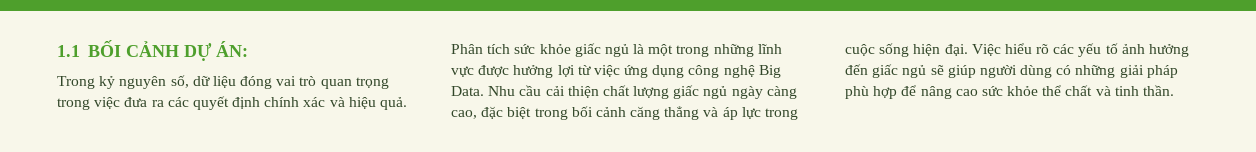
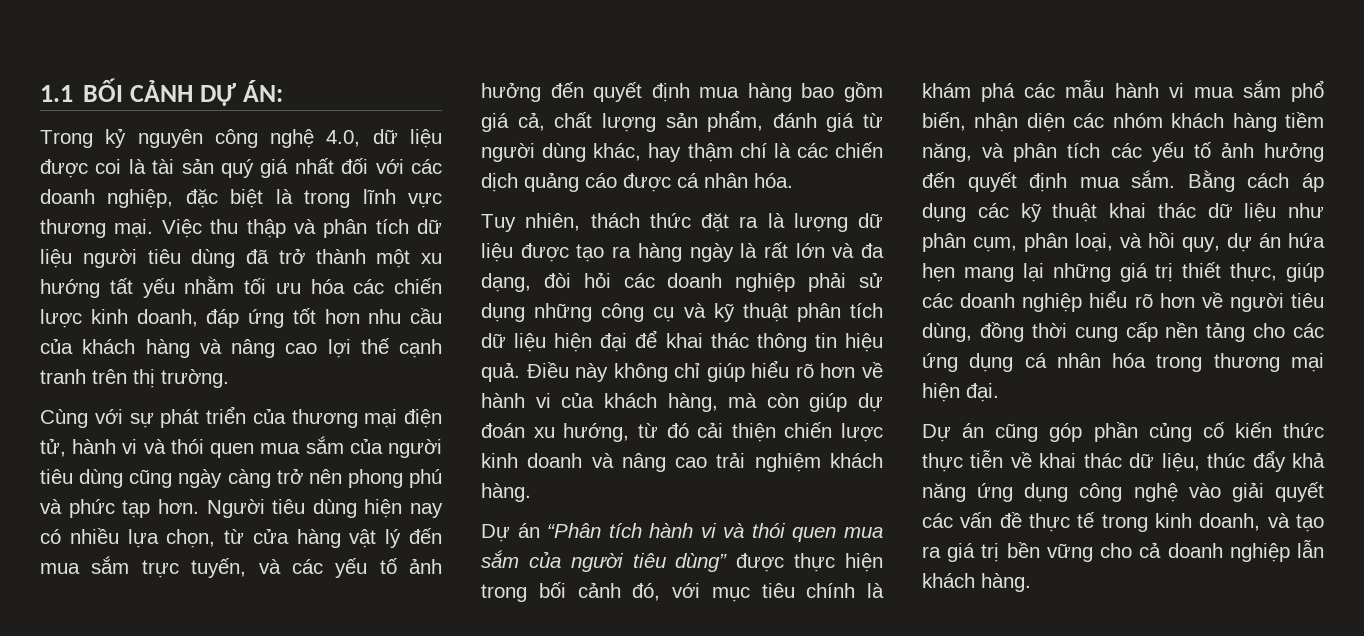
[170,75,389,89] [57,96,408,110] [451,43,782,57] [451,65,781,78] [451,85,797,99] [451,106,799,120] [845,43,1190,57] [845,64,1178,78] [845,85,1175,99] số, dữ liệu đóng vai trò quan trọng trong việc đưa ra các quyết định chính xác và hiệu quả. Phân tích sức khỏe giấc ngủ là một trong những lĩnh vực được hưởng lợi từ việc ứng dụng công nghệ Big Data. Nhu cầu cải thiện chất lượng giấc ngủ ngày càng cao, đặc biệt trong bối cảnh căng thẳng và áp lực trong cuộc sống hiện đại. Việc hiểu rõ các yếu tố ảnh hưởng đến giấc ngủ sẽ giúp người dùng có những giải pháp phù hợp để nâng cao sức khỏe thể chất và tinh thần. -> [214,129,442,148] [40,158,442,178] [40,189,442,208] [40,219,442,238] [40,248,442,268] [40,276,442,298] [40,308,442,328] [40,338,442,358] [40,369,229,388] [40,406,442,428] [40,436,443,458] [40,468,442,488] [40,499,443,518] [40,528,442,548] [40,556,442,578] [481,82,883,102] [481,110,883,132] [481,142,883,162] [481,172,793,192] [481,213,883,232] [481,242,884,262] [481,272,883,292] [481,303,883,322] [481,330,883,352] [481,360,883,382] [481,392,883,412] [481,422,883,442] [481,452,883,472] [481,483,531,502] [481,523,883,542] [481,550,883,572] [481,582,884,602] [922,80,1324,102] [922,112,1324,132] [922,142,1324,162] [922,170,1324,192] [922,203,1324,222] [922,232,1325,252] [922,262,1324,282] [922,290,1324,312] [922,322,1324,342] [922,353,1324,372] [922,383,999,402] [922,422,1324,442] [922,450,1325,472] [922,482,1324,502] [922,512,1324,532] [922,540,1324,562] [922,573,1031,592] công nghệ 4.0, dữ liệu được coi là tài sản quý giá nhất đối với các doanh nghiệp, đặc biệt là trong lĩnh vực thương mại. Việc thu thập và phân tích dữ liệu người tiêu dùng đã trở thành một xu hướng tất yếu nhằm tối ưu hóa các chiến lược kinh doanh, đáp ứng tốt hơn nhu cầu của khách hàng và nâng cao lợi thế cạnh tranh trên thị trường. // Cùng với sự phát triển của thương mại điện tử, hành vi và thói quen mua sắm của người tiêu dùng cũng ngày càng trở nên phong phú và phức tạp hơn. Người tiêu dùng hiện nay có nhiều lựa chọn, từ cửa hàng vật lý đến mua sắm trực tuyến, và các yếu tố ảnh hưởng đến quyết định mua hàng bao gồm giá cả, chất lượng sản phẩm, đánh giá từ người dùng khác, hay thậm chí là các chiến dịch quảng cáo được cá nhân hóa. // Tuy nhiên, thách thức đặt ra là lượng dữ liệu được tạo ra hàng ngày là rất lớn và đa dạng, đòi hỏi các doanh nghiệp phải sử dụng những công cụ và kỹ thuật phân tích dữ liệu hiện đại để khai thác thông tin hiệu quả. Điều này không chỉ giúp hiểu rõ hơn về hành vi của khách hàng, mà còn giúp dự đoán xu hướng, từ đó cải thiện chiến lược kinh doanh và nâng cao trải nghiệm khách hàng. // Dự án “Phân tích hành vi và thói quen mua sắm của người tiêu dùng” được thực hiện trong bối cảnh đó, với mục tiêu chính là khám phá các mẫu hành vi mua sắm phổ biến, nhận diện các nhóm khách hàng tiềm năng, và phân tích các yếu tố ảnh hưởng đến quyết định mua sắm. Bằng cách áp dụng các kỹ thuật khai thác dữ liệu như phân cụm, phân loại, và hồi quy, dự án hứa hẹn mang lại những giá trị thiết thực, giúp các doanh nghiệp hiểu rõ hơn về người tiêu dùng, đồng thời cung cấp nền tảng cho các ứng dụng cá nhân hóa trong thương mại hiện đại. // Dự án cũng góp phần củng cố kiến thức thực tiễn về khai thác dữ liệu, thúc đẩy khả năng ứng dụng công nghệ vào giải quyết các vấn đề thực tế trong kinh doanh, và tạo ra giá trị bền vững cho cả doanh nghiệp lẫn khách hàng.

